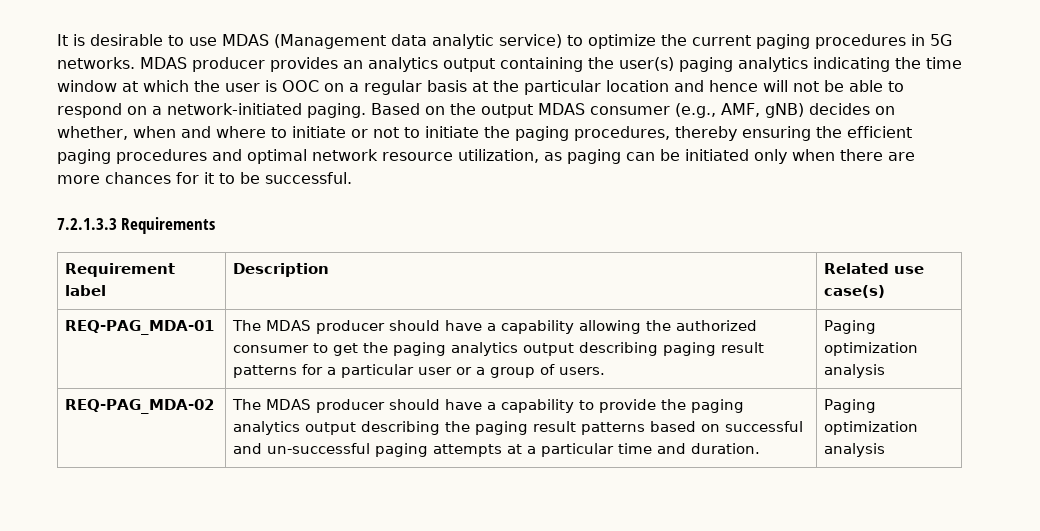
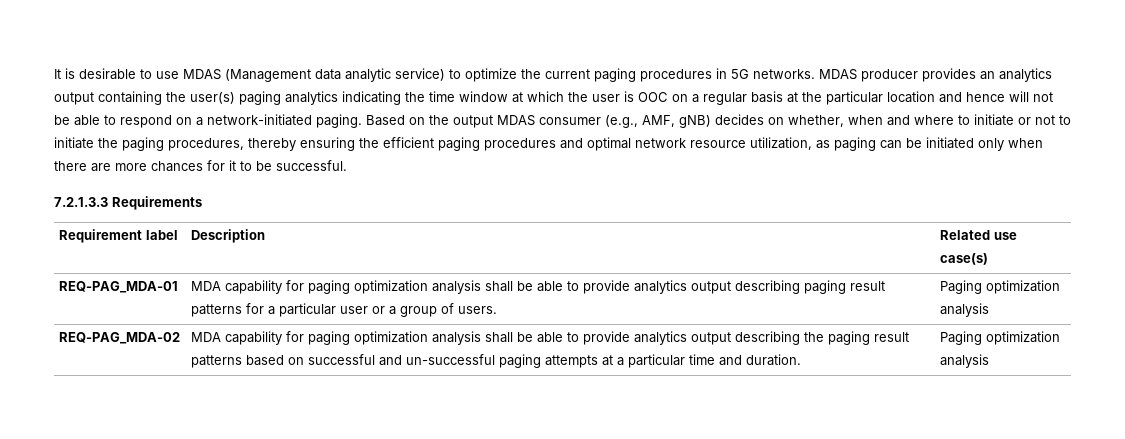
[232,320,758,334] [233,342,447,356] The MDAS producer should have a capability allowing the authorized consumer to get the paging -> [191,280,631,294] MDA capability for paging optimization analysis shall be able to provide
[232,399,745,413] The MDAS producer should have a capability to provide the paging -> [191,331,631,345] MDA capability for paging optimization analysis shall be able to provide

